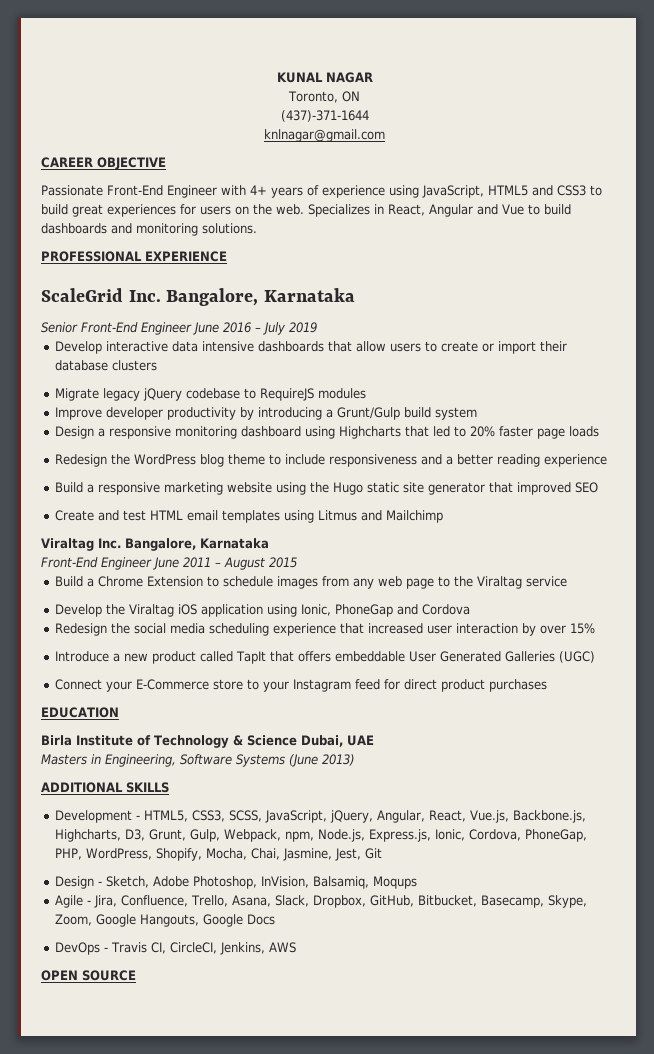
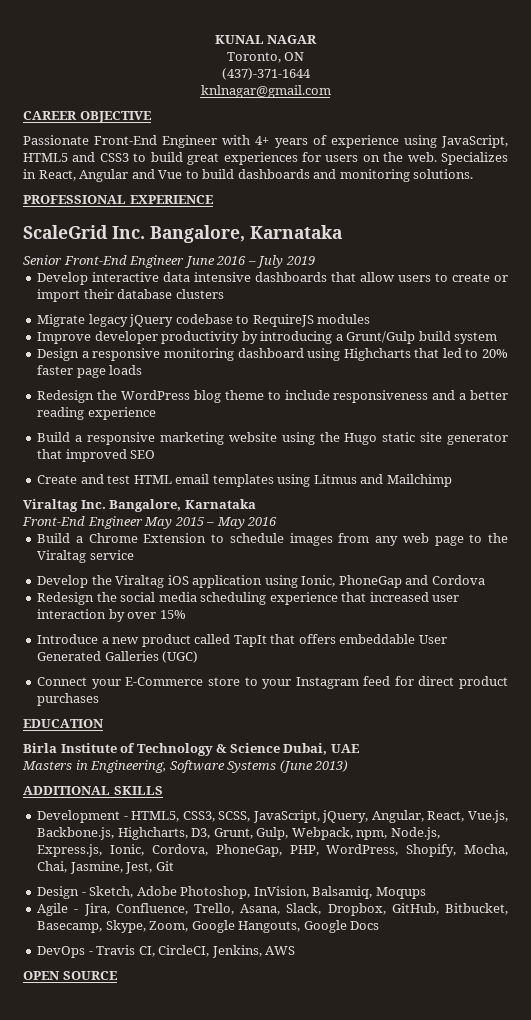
[153,557,297,570] June 2011 – August 2015 -> [144,517,278,529] May 2015 – May 2016

